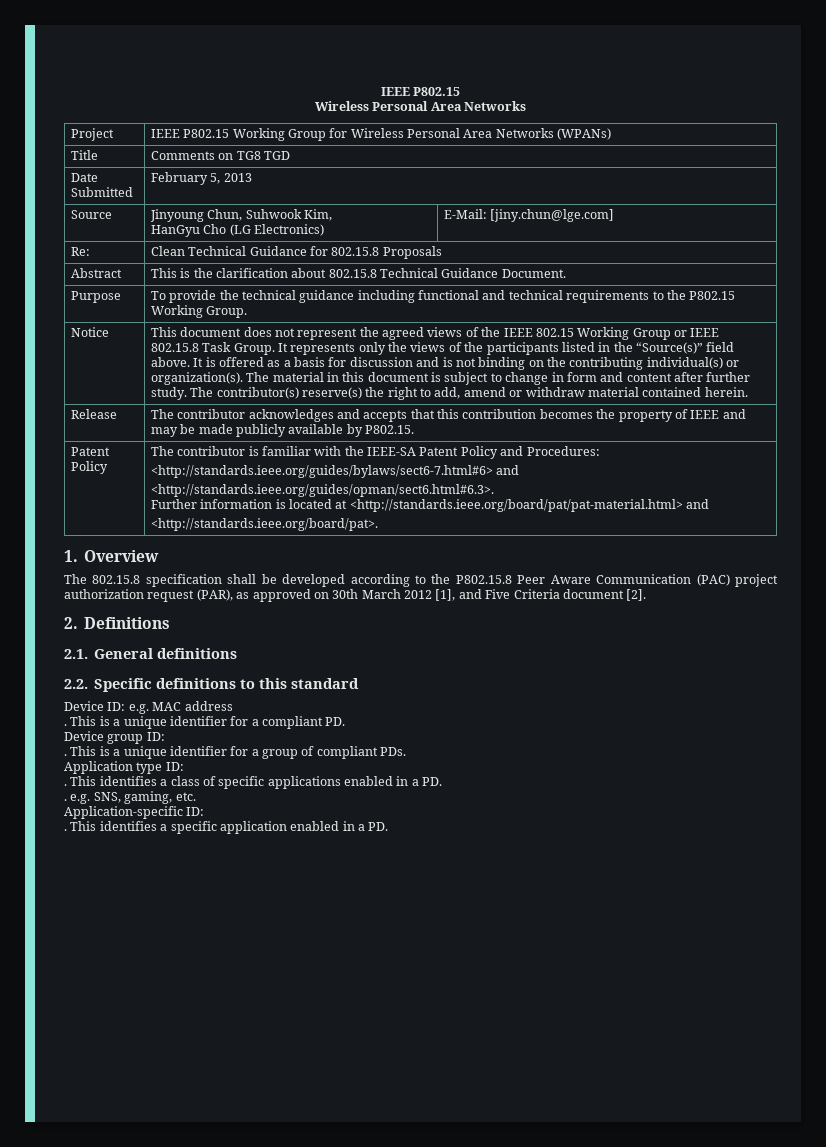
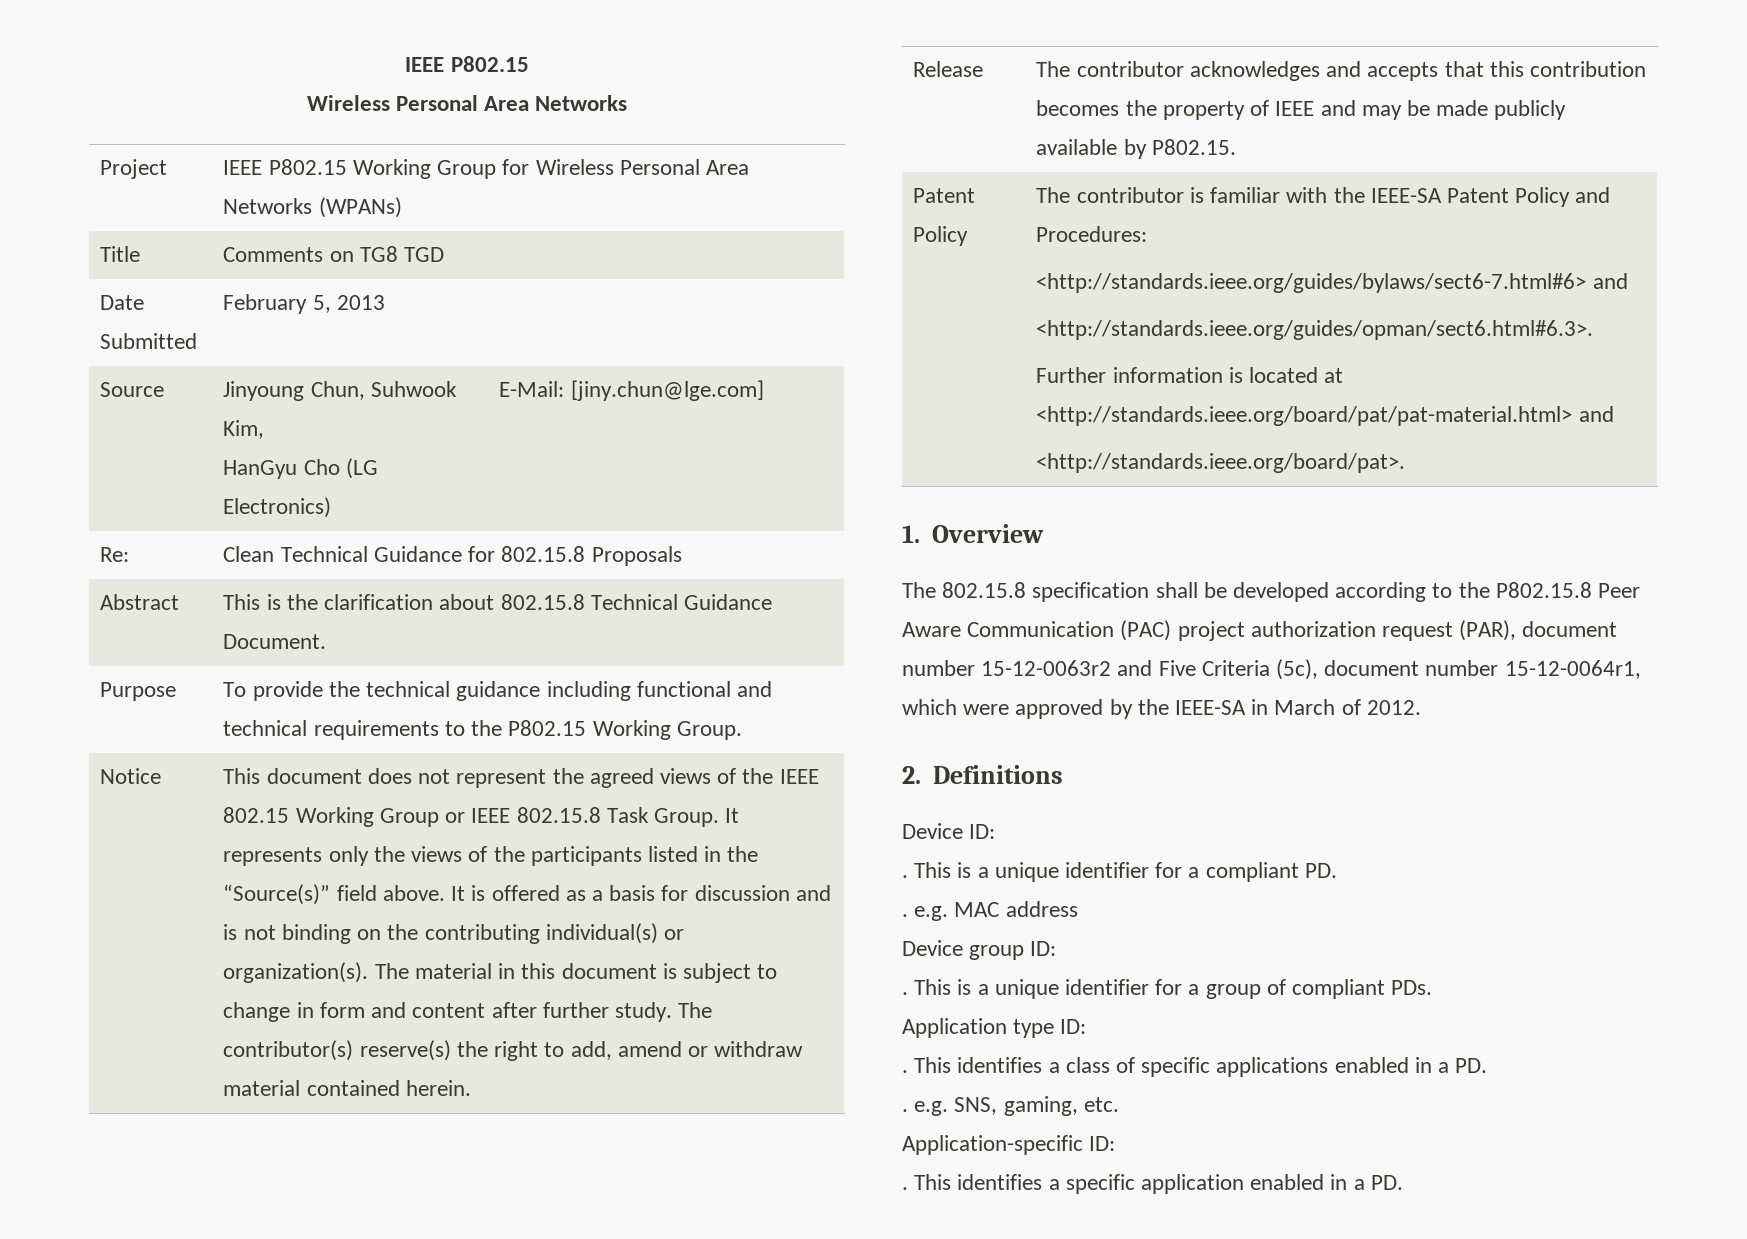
[236,589,647,602] [64,617,171,629] [64,648,238,659] [64,678,360,692] as approved on 30th March 2012 [1], and Five Criteria document [2]. // 2. Definitions // 2.1. General definitions // 2.2. Specific definitions to this standard -> [1522,621,1618,637] [902,659,1641,680] [902,699,1421,719] [902,765,1063,784] document number 15-12-0063r2 and Five Criteria (5c), document number 15-12-0064r1, which were approved by the IEEE-SA in March of 2012. // 2. Definitions
[128,701,233,714] e.g. MAC address -> (996, 831) none
(346, 721) none -> [902,901,1078,921] // . e.g. MAC address

